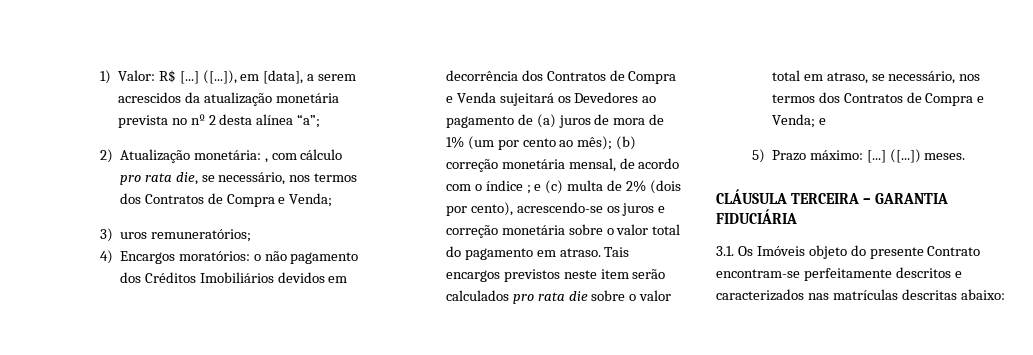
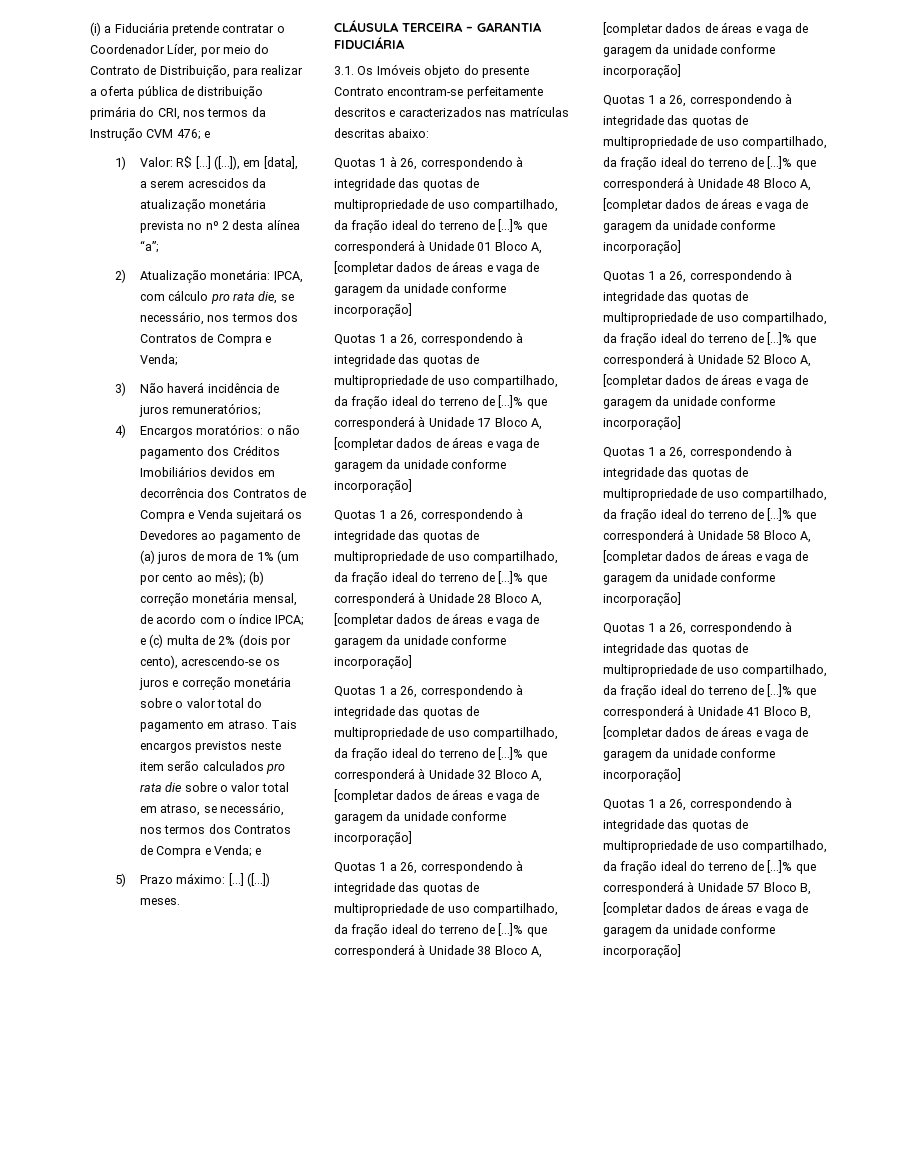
(99, 77) none -> [89,22,285,36] [89,44,270,57] [89,65,304,78] [89,86,264,99] [89,106,266,120] [89,128,211,141] (i) a Fiduciária pretende contratar o Coordenador Líder, por meio do Contrato de Distribuição, para realizar a oferta pública de distribuição primária do CRI, nos termos da Instrução CVM 476; e //
[264,158,268,163] , -> [273,271,303,283] IPCA,
[119,232,147,239] uros -> [139,382,279,393] [138,405,169,417] Não haverá incidência de juros
[526,185,531,194] ; -> [274,615,304,626] IPCA;
(1005, 294) none -> [334,156,523,170] [334,178,480,191] [334,199,559,212] [334,219,547,233] [334,240,542,254] [334,261,540,275] [334,283,507,296] [334,303,412,317] [334,332,523,346] [334,354,480,367] [334,375,559,388] [334,395,547,409] [334,416,542,430] [334,437,540,451] [334,459,507,472] [334,479,412,493] [334,508,523,522] [334,530,480,543] [334,551,559,564] [334,571,547,585] [334,592,542,606] [334,613,540,627] [334,635,507,648] [334,655,412,669] [334,684,523,698] [334,706,480,719] [334,727,559,740] [334,747,547,761] [334,768,542,782] [334,789,540,803] [334,811,507,824] [334,831,412,845] [334,860,523,874] [334,882,480,895] [334,903,559,916] [334,923,547,937] [334,944,542,958] [603,22,809,36] [603,44,776,57] [603,64,681,78] [603,93,792,107] [603,115,749,128] [603,136,828,149] [603,156,816,170] [603,177,811,191] [603,198,809,212] [603,220,776,233] [603,240,681,254] [603,269,792,283] [603,291,749,304] [603,312,828,325] [603,332,816,346] [603,353,811,367] [603,374,809,388] [603,396,776,409] [603,416,681,430] [603,445,792,459] [603,467,749,480] [603,488,828,501] [603,508,816,522] [603,529,811,543] [603,550,809,564] [603,572,776,585] [603,592,681,606] [603,621,792,635] [603,643,749,656] [603,664,828,677] [603,684,816,698] [603,705,811,719] [603,726,809,740] [603,748,776,761] [603,768,681,782] [603,797,792,811] [603,819,749,832] [603,840,828,853] [603,860,816,874] [603,881,811,895] [603,902,809,916] [603,924,776,937] [603,944,681,958] // Quotas 1 à 26, correspondendo à integridade das quotas de multipropriedade de uso compartilhado, da fração ideal do terreno de [...]% que corresponderá à Unidade 01 Bloco A, [completar dados de áreas e vaga de garagem da unidade conforme incorporação] // Quotas 1 a 26, correspondendo à integridade das quotas de multipropriedade de uso compartilhado, da fração ideal do terreno de [...]% que corresponderá à Unidade 17 Bloco A, [completar dados de áreas e vaga de garagem da unidade conforme incorporação] // Quotas 1 a 26, correspondendo à integridade das quotas de multipropriedade de uso compartilhado, da fração ideal do terreno de [...]% que corresponderá à Unidade 28 Bloco A, [completar dados de áreas e vaga de garagem da unidade conforme incorporação] // Quotas 1 a 26, correspondendo à integridade das quotas de multipropriedade de uso compartilhado, da fração ideal do terreno de [...]% que corresponderá à Unidade 32 Bloco A, [completar dados de áreas e vaga de garagem da unidade conforme incorporação] // Quotas 1 a 26, correspondendo à integridade das quotas de multipropriedade de uso compartilhado, da fração ideal do terreno de [...]% que corresponderá à Unidade 38 Bloco A, [completar dados de áreas e vaga de garagem da unidade conforme incorporação] // Quotas 1 a 26, correspondendo à integridade das quotas de multipropriedade de uso compartilhado, da fração ideal do terreno de [...]% que corresponderá à Unidade 48 Bloco A, [completar dados de áreas e vaga de garagem da unidade conforme incorporação] // Quotas 1 a 26, correspondendo à integridade das quotas de multipropriedade de uso compartilhado, da fração ideal do terreno de [...]% que corresponderá à Unidade 52 Bloco A, [completar dados de áreas e vaga de garagem da unidade conforme incorporação] // Quotas 1 a 26, correspondendo à integridade das quotas de multipropriedade de uso compartilhado, da fração ideal do terreno de [...]% que corresponderá à Unidade 58 Bloco A, [completar dados de áreas e vaga de garagem da unidade conforme incorporação] // Quotas 1 a 26, correspondendo à integridade das quotas de multipropriedade de uso compartilhado, da fração ideal do terreno de [...]% que corresponderá à Unidade 41 Bloco B, [completar dados de áreas e vaga de garagem da unidade conforme incorporação] // Quotas 1 a 26, correspondendo à integridade das quotas de multipropriedade de uso compartilhado, da fração ideal do terreno de [...]% que corresponderá à Unidade 57 Bloco B, [completar dados de áreas e vaga de garagem da unidade conforme incorporação]

